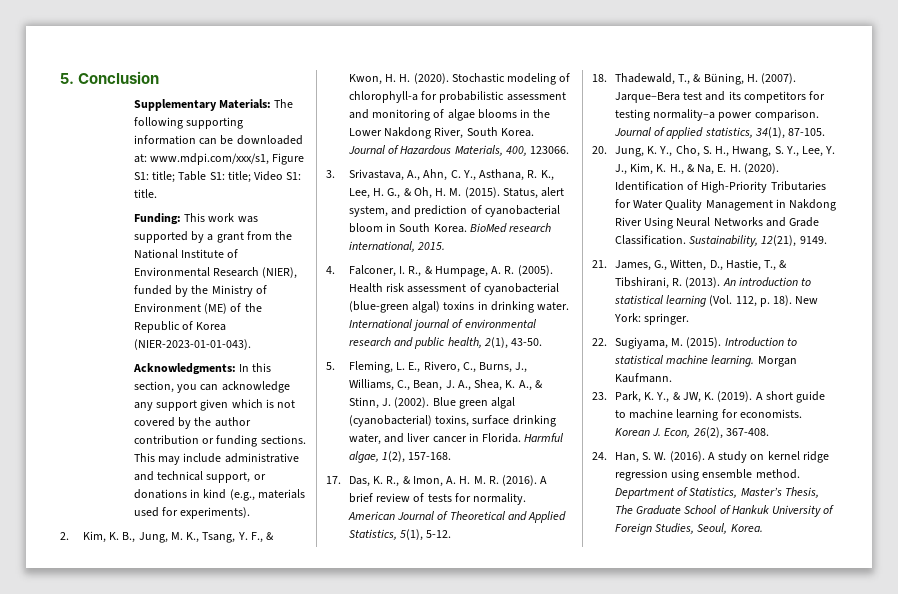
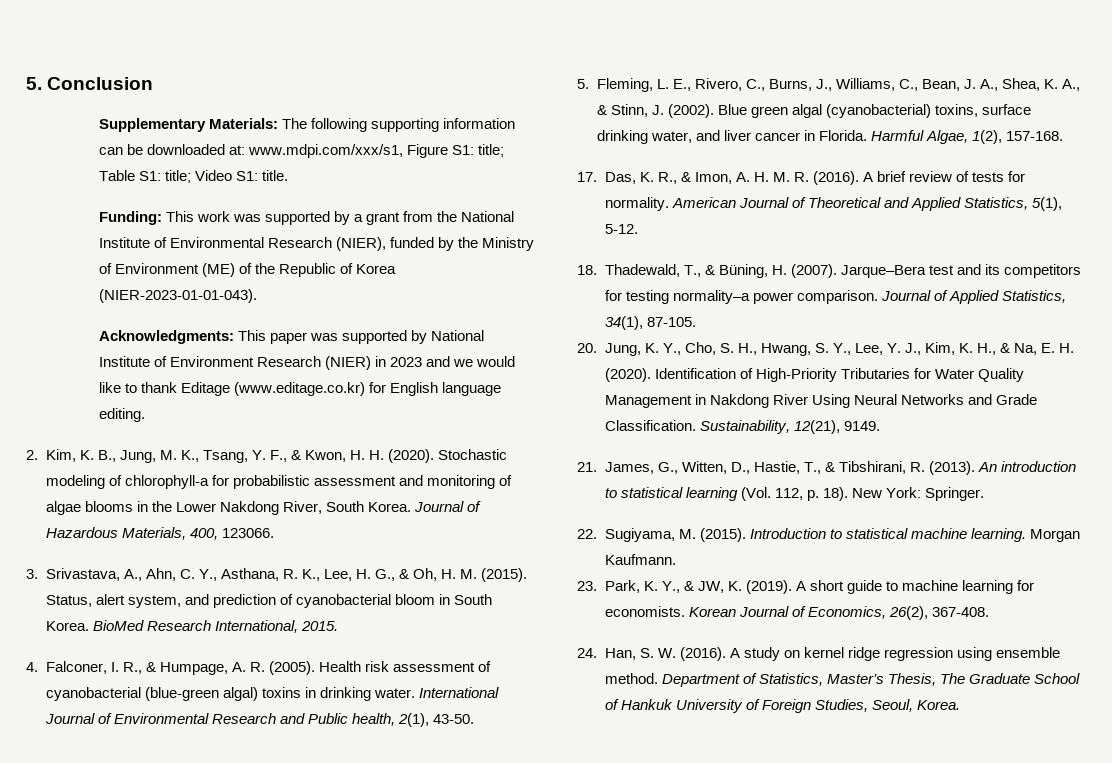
[239,363,272,372] [133,381,290,393] [133,399,295,411] [133,417,251,429] [133,435,306,447] [133,453,299,465] [133,471,266,483] [133,489,305,501] [133,507,251,519] In this section, you can acknowledge any support given which is not covered by the author contribution or funding sections. This may include administrative and technical support, or donations in kind (e.g., materials used for experiments). -> [237,330,484,344] [98,356,515,370] [98,382,501,396] [98,408,145,422] This paper was supported by National Institute of Environment Research (NIER) in 2023 and we would like to thank Editage (www.editage.co.kr) for English language editing.
[509,223,552,232] [348,241,415,252] research international, -> [146,620,298,633] Research International,
[413,319,536,331] [348,337,446,349] journal of environmental research and public -> [44,713,348,724] Journal of Environmental Research and Public
[348,451,379,463] algae, -> [925,130,968,144] Algae,
[666,127,753,139] applied statistics, -> [948,290,1066,304] Applied Statistics,
[644,313,690,325] springer. -> [924,487,984,501] Springer.
[652,428,691,438] J. Econ, -> [738,606,886,619] Journal of Economics,

